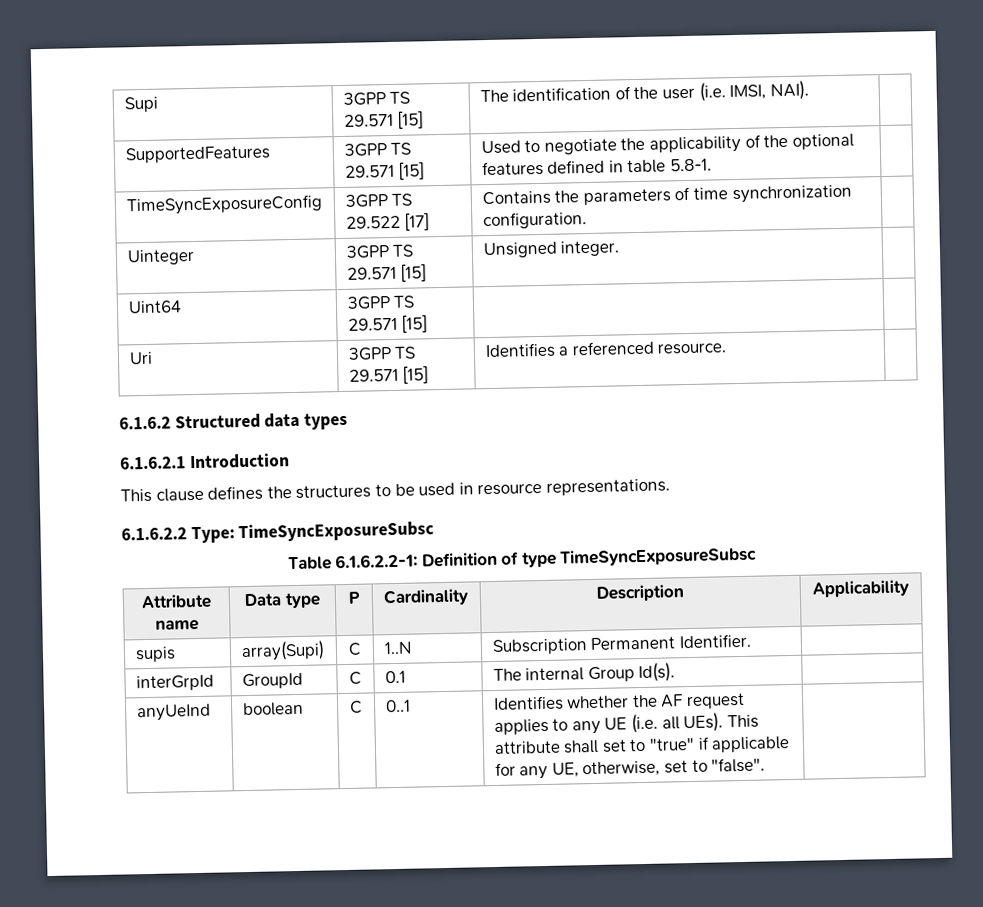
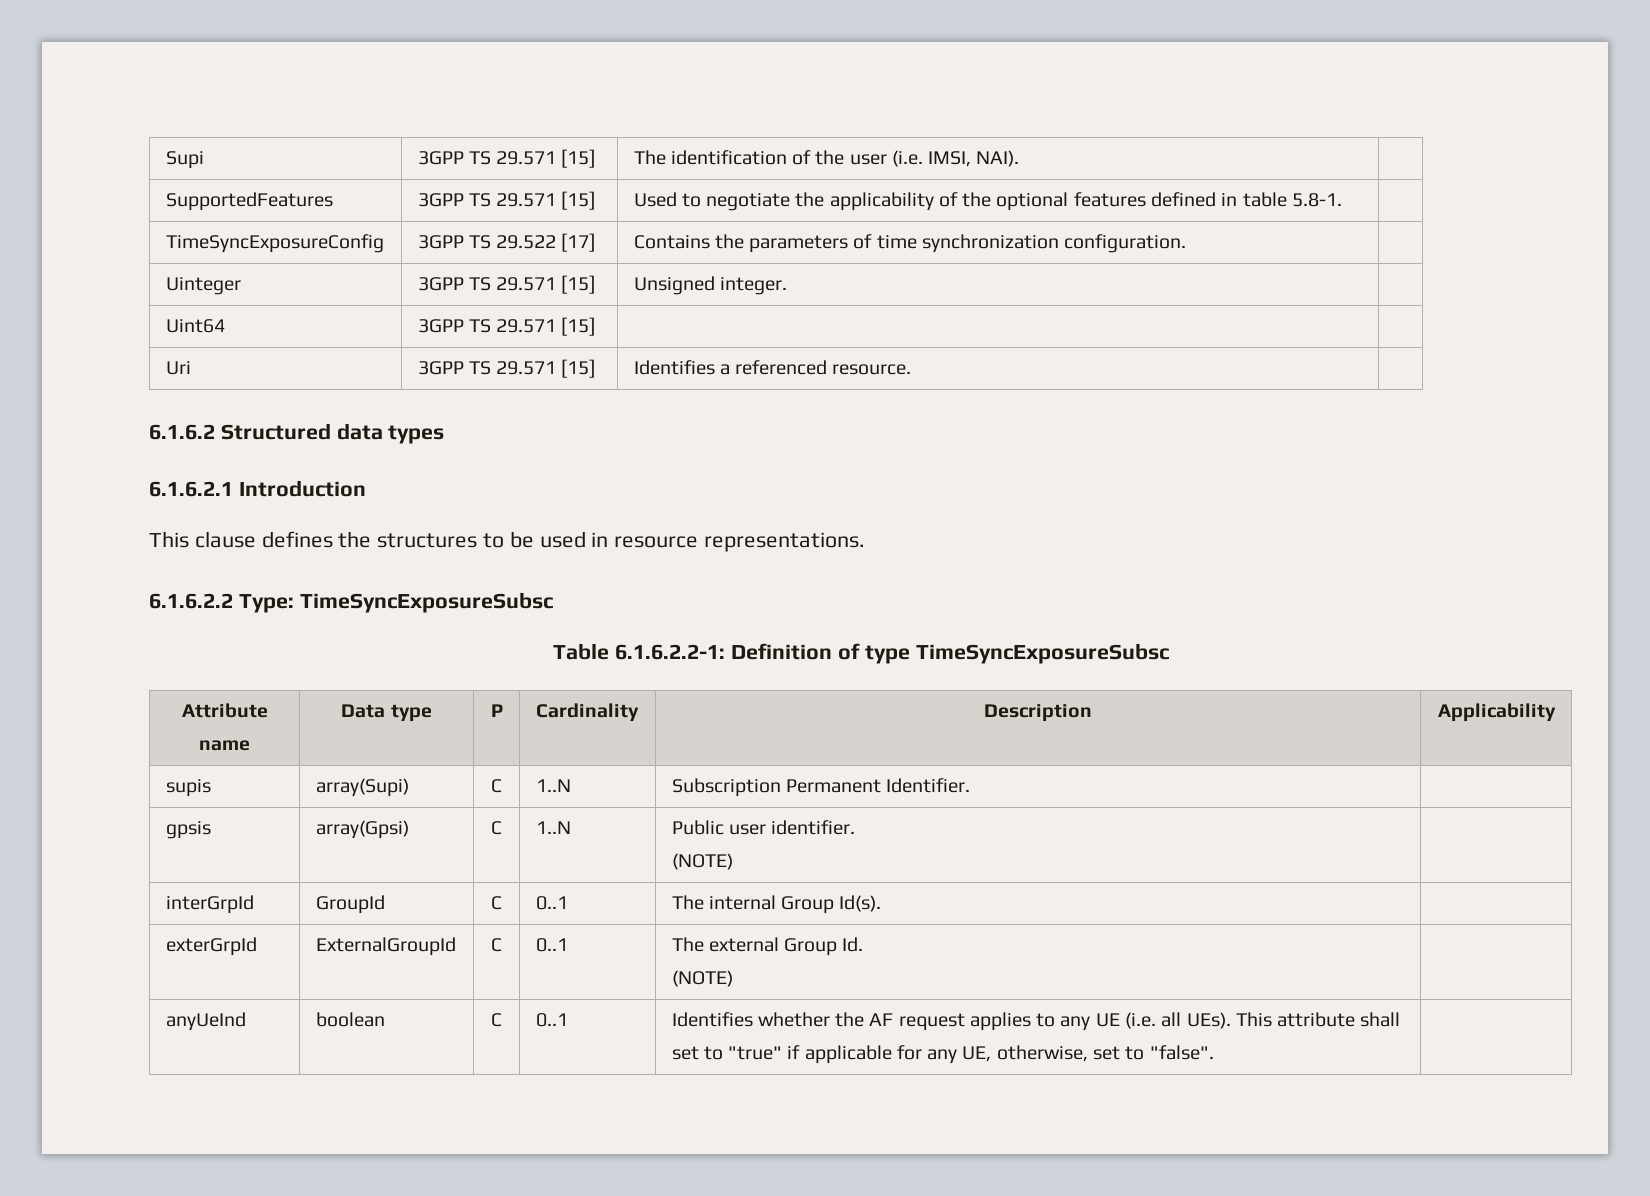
(751, 641) none -> [165,821,211,839] [315,820,409,839] [491,821,502,835] [535,821,571,834] [671,820,856,835] [671,853,733,870] // gpsis | array(Gpsi) | C | 1..N | Public user identifier. // (NOTE) |
[384,670,406,684] 0.1 -> [535,896,568,910] 0..1
(676, 672) none -> [165,937,257,956] [315,937,456,956] [491,938,502,952] [535,938,568,952] [671,937,864,956] [671,970,733,987] // exterGrpId | ExternalGroupId | C | 0..1 | The external Group Id. // (NOTE) |

